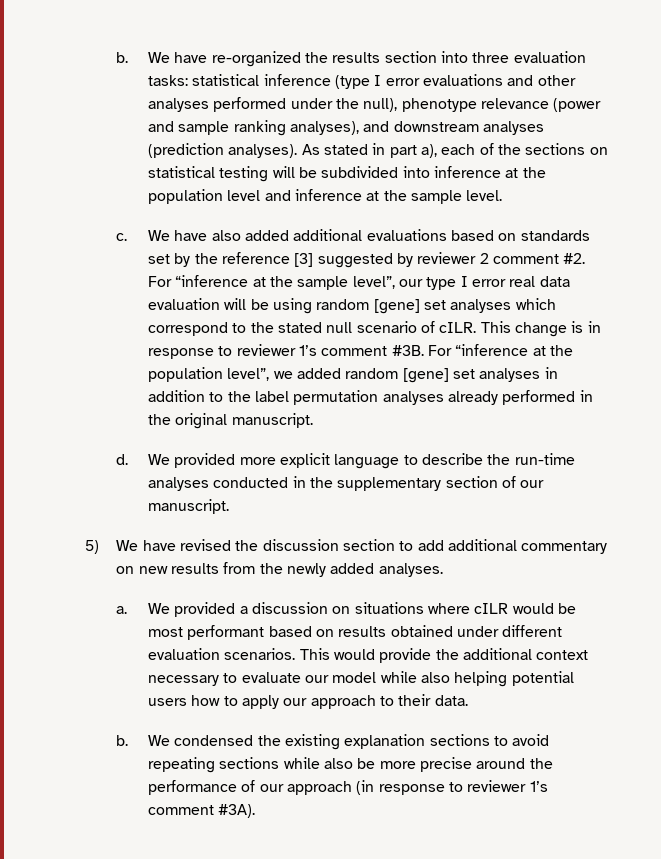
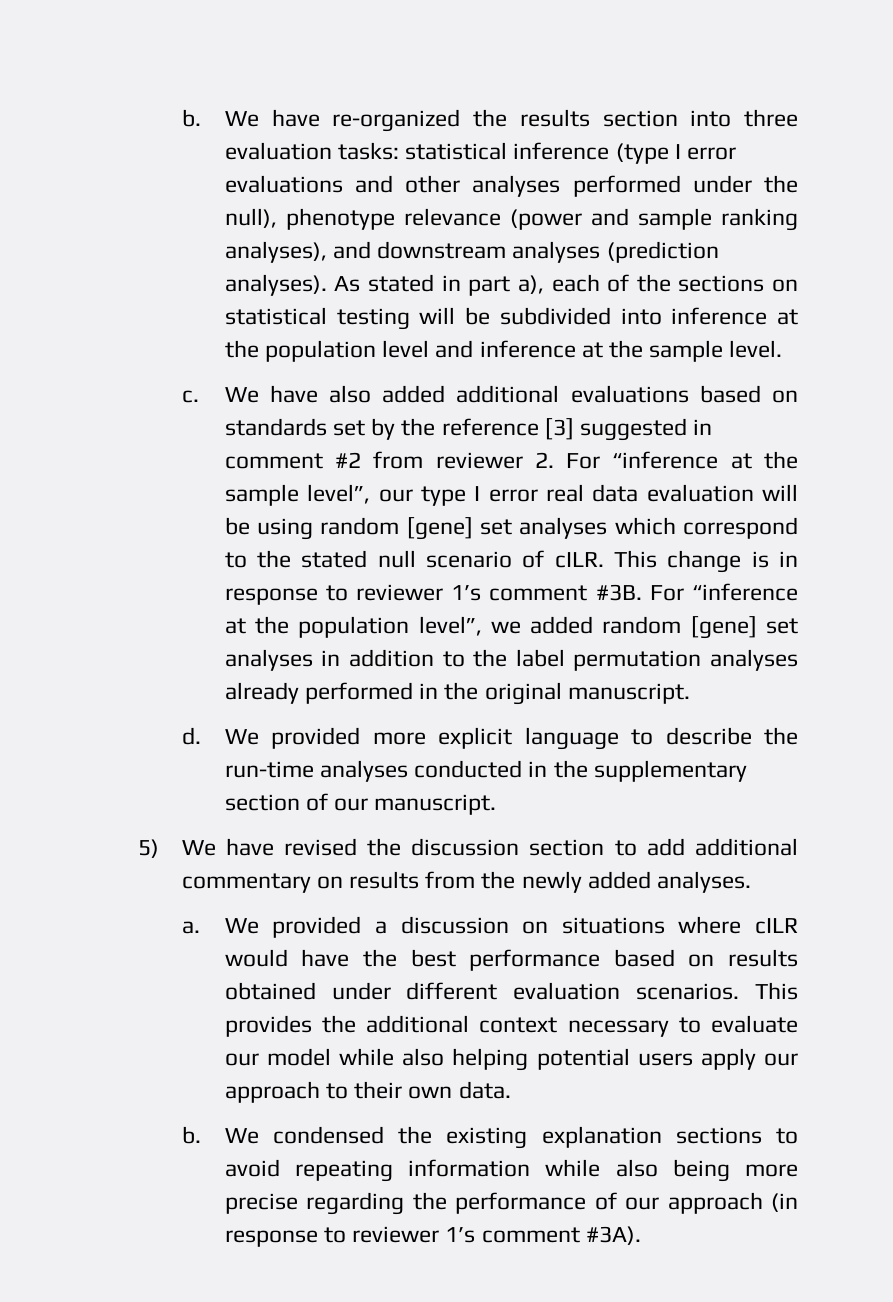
[397,252,586,267] by reviewer 2 comment #2. -> [693,419,713,435] [224,451,554,469] in comment #2 from reviewer 2.
[138,566,168,574] new -> (343, 882) none
[558,603,577,614] [148,625,265,640] be most performant -> [301,949,601,971] have the best performance
[334,648,432,663] would provide -> [224,1015,312,1037] provides
[191,695,238,706] how to -> (693, 1059) none
(432, 700) none -> [408,1086,453,1099] own
[219,757,376,769] sections while also be -> [408,1159,730,1182] information while also being
[476,758,526,769] around -> [306,1192,405,1215] regarding

